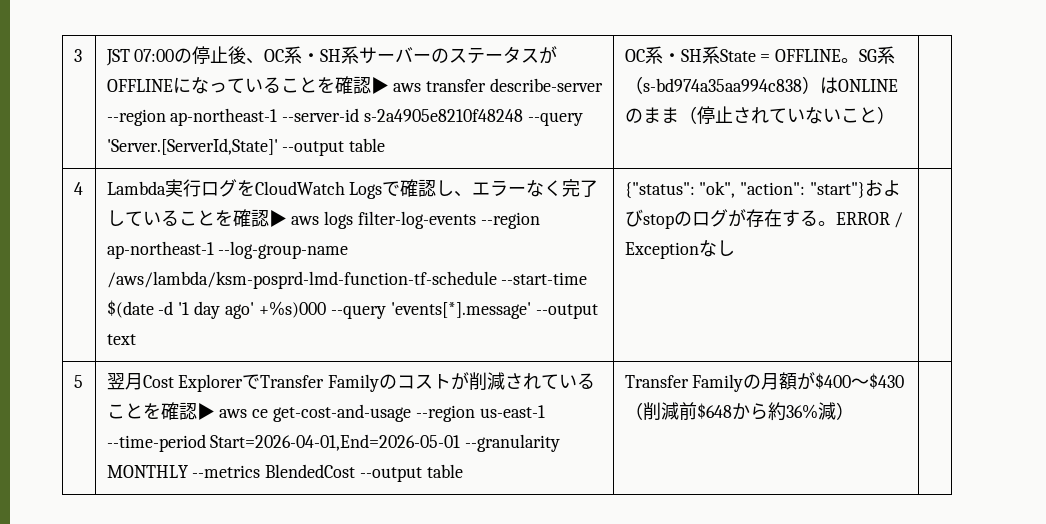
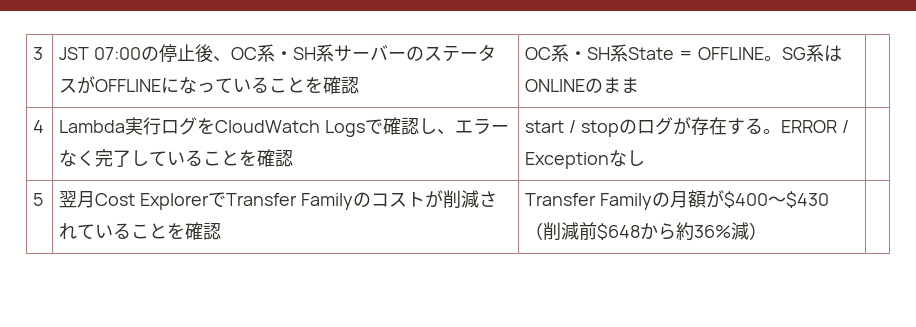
[370,77,604,94] [106,108,584,126] [106,138,386,156] ▶ aws transfer describe-server --region ap-northeast-1 --server-id s-2a4905e8210f48248 --query 'Server.[ServerId,State]' --output table -> (360, 85) none
[624,76,820,94] （s-bd974a35aa994c838） -> (825, 53) none
[678,106,895,124] （停止されていないこと） -> (640, 85) none
[268,210,541,229] [106,241,349,259] [106,271,588,289] [106,300,598,319] [106,334,136,345] [624,180,902,198] [624,209,643,227] ▶ aws logs filter-log-events --region ap-northeast-1 --log-group-name /aws/lambda/ksm-posprd-lmd-function-tf-schedule --start-time $(date -d '1 day ago' +%s)000 --query 'events[*].message' --output text | {"status": "ok", "action": "start"}および -> [525,120,577,133] | start /
[196,403,545,422] [106,434,561,452] [106,464,464,482] ▶ aws ce get-cost-and-usage --region us-east-1 --time-period Start=2026-04-01,End=2026-05-01 --granularity MONTHLY --metrics BlendedCost --output table -> (222, 231) none

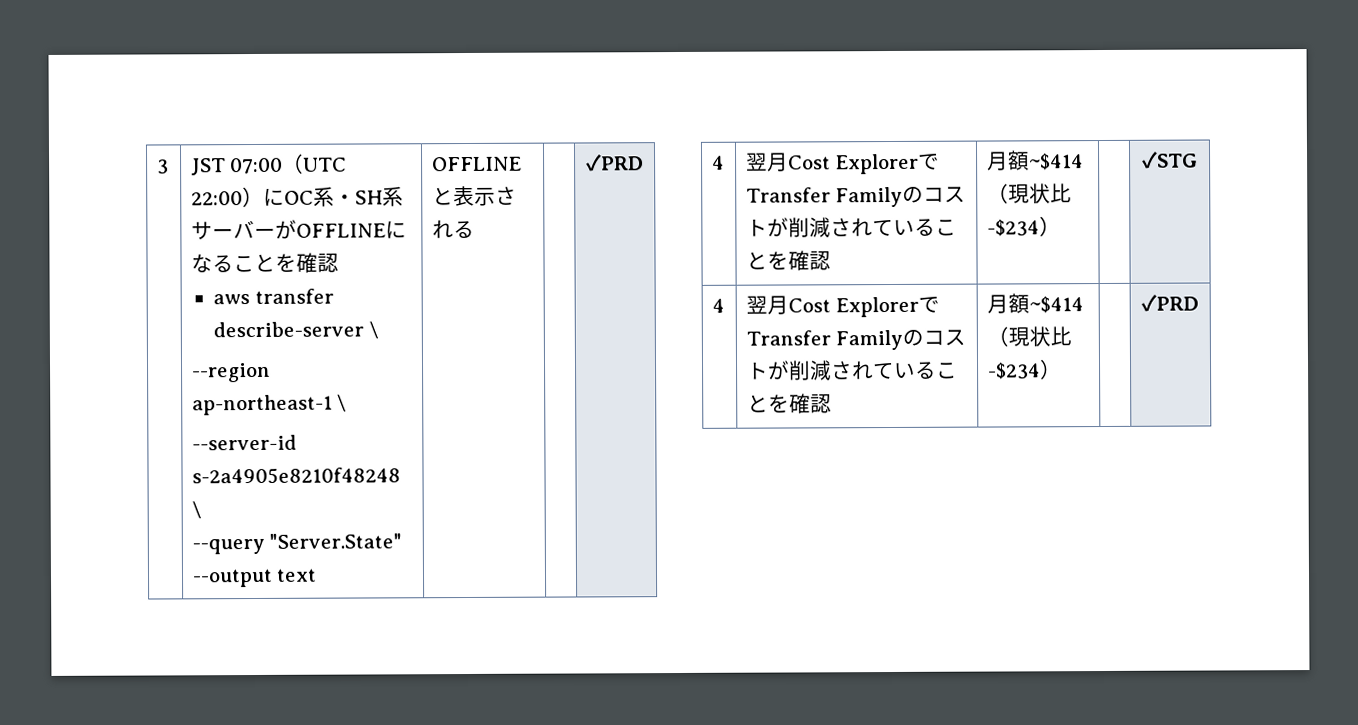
[141,44,232,62] の停止後、 -> [282,153,348,174] [190,186,285,208] （UTC 22:00）に
[406,44,497,62] [59,78,78,93] のステータス -> (276, 233) none
[197,76,360,94] [525,44,843,62] [525,77,640,93] [33,120,45,133] [59,117,510,137] [59,149,294,167] [525,117,850,137] [525,150,646,169] [33,193,44,206] っていることを確認 | OC系・SH系State = OFFLINE。SG系はONLINEのまま | // 4 | Lambda実行ログをCloudWatch Logsで確認し、エラーなく完了していることを確認 | start / stopのログが存在する。ERROR / Exceptionなし | // 5 -> [211,252,339,273] [213,288,334,305] [213,321,378,339] [190,362,271,383] [191,394,347,416] [191,434,297,451] [191,467,401,485] [191,501,201,519] [191,533,403,555] [191,568,318,588] [431,156,522,172] [431,185,517,207] [431,220,475,239] [586,154,644,172] [711,155,725,170] ることを確認 // aws transfer describe-server \ // --region ap-northeast-1 \ // --server-id s-2a4905e8210f48248 \ // --query "Server.State" --output text | OFFLINEと表示される | | ✓PRD // 4
[525,190,830,210] [525,222,768,241] Transfer Familyの月額が$400〜$430（削減前$648から約36%減） | -> [986,150,1084,171] [986,183,1072,204] [986,216,1061,237] [1142,151,1198,169] [711,298,725,313] [745,295,941,318] [745,329,967,351] [746,360,958,381] [746,393,832,414] [986,293,1084,314] [986,326,1072,347] [987,359,1062,380] [1141,294,1199,312] 月額~$414（現状比-$234） | | ✓STG // 4 | 翌月Cost ExplorerでTransfer Familyのコストが削減されていることを確認 | 月額~$414（現状比-$234） | | ✓PRD

